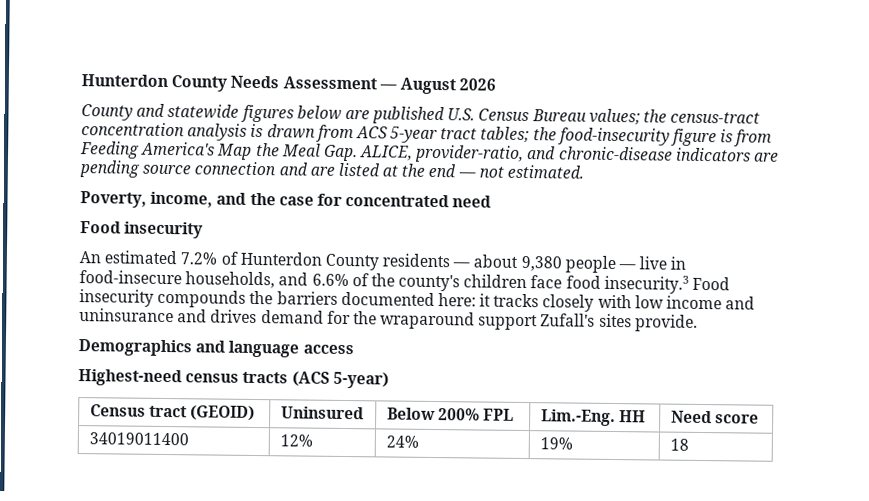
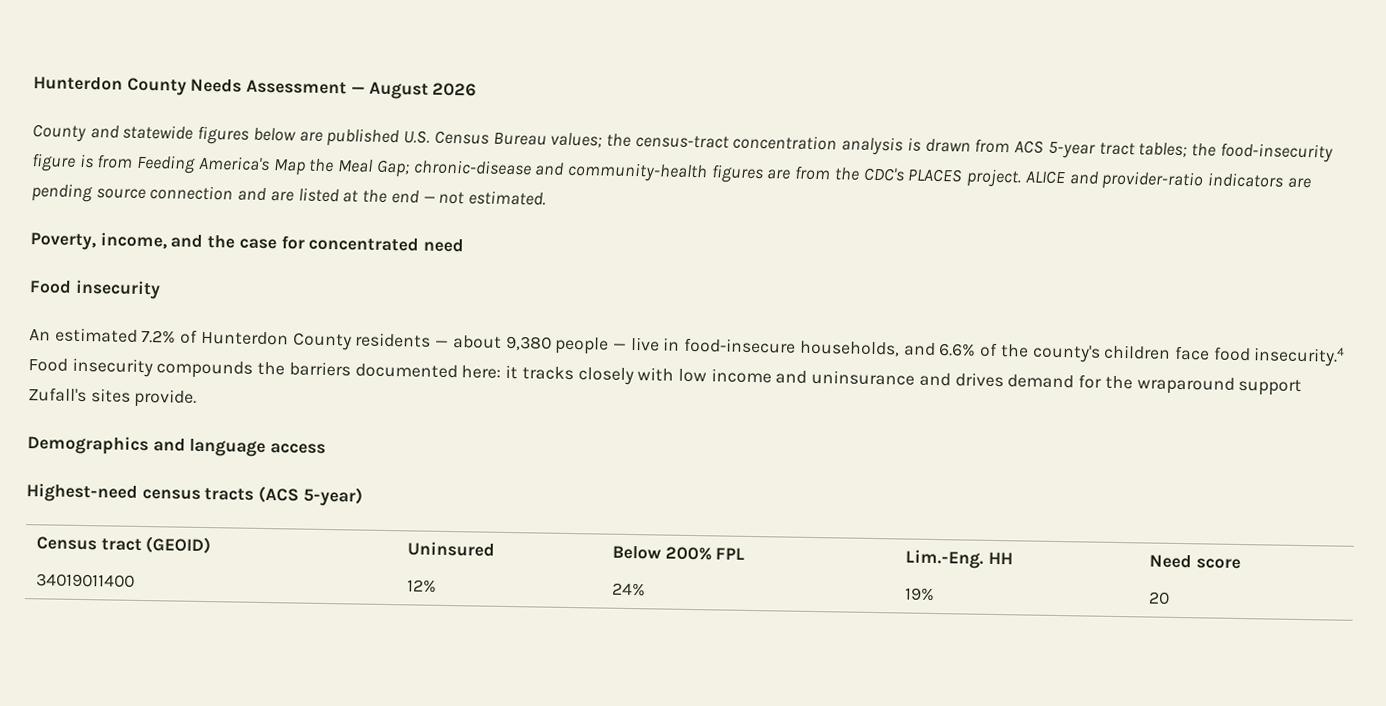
[322,144,673,163] Gap. ALICE, provider-ratio, and chronic-disease -> [375,159,1205,191] Gap; chronic-disease and community-health figures are from the CDC's PLACES project. ALICE and provider-ratio
[603,274,689,294] insecurity.3 -> [1253,346,1346,367] insecurity.4
[669,438,689,451] 18 -> [1147,591,1170,605] 20

